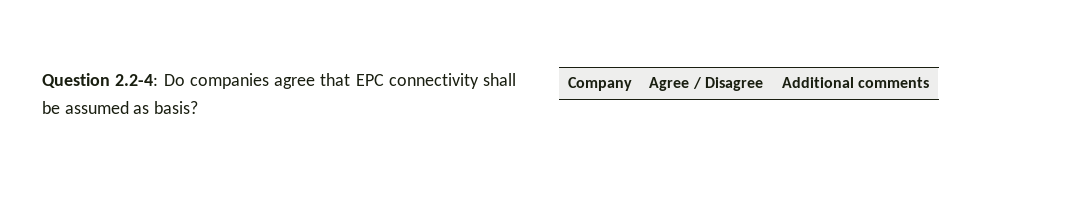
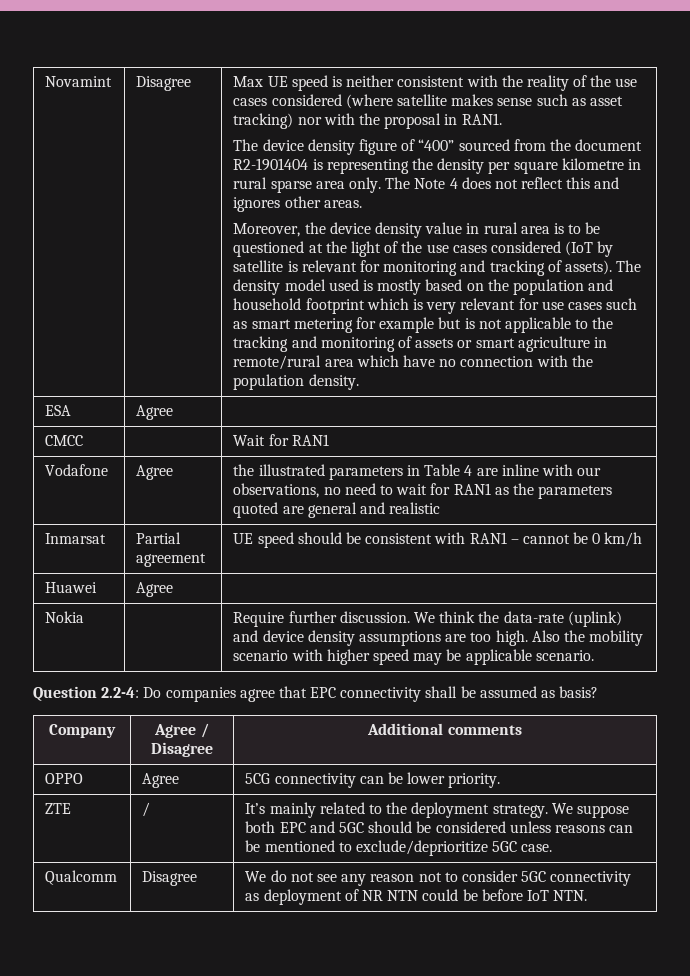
(42, 80) none -> [45,76,113,87] [136,76,192,91] [233,75,638,91] [233,94,623,109] [233,113,502,129] [233,139,643,155] [233,158,641,174] [233,177,620,193] [233,196,362,212] [233,222,601,238] [233,241,614,257] [233,260,642,276] [233,279,614,295] [233,298,638,314] [233,317,614,333] [233,336,607,352] [233,355,593,370] [233,374,359,390] [45,405,72,416] [136,405,174,420] [45,435,84,446] [233,434,329,446] [45,464,109,476] [136,465,174,480] [233,464,602,480] [233,483,613,499] [233,502,441,518] [45,533,107,544] [136,532,182,544] [136,553,207,567] [233,532,643,548] [45,582,98,593] [136,582,174,597] [45,611,85,623] [233,611,622,627] [233,630,644,646] [233,649,594,665] Novamint | Disagree | Max UE speed is neither consistent with the reality of the use cases considered (where satellite makes sense such as asset tracking) nor with the proposal in RAN1. // The device density figure of “400” sourced from the document R2-1901404 is representing the density per square kilometre in rural sparse area only. The Note 4 does not reflect this and ignores other areas. // Moreover, the device density value in rural area is to be questioned at the light of the use cases considered (IoT by satellite is relevant for monitoring and tracking of assets). The density model used is mostly based on the population and household footprint which is very relevant for use cases such as smart metering for example but is not applicable to the tracking and monitoring of assets or smart agriculture in remote/rural area which have no connection with the population density. // ESA | Agree | // CMCC | | Wait for RAN1 // Vodafone | Agree | the illustrated parameters in Table 4 are inline with our observations, no need to wait for RAN1 as the parameters quoted are general and realistic // Inmarsat | Partial agreement | UE speed should be consistent with RAN1 – cannot be 0 km/h // Huawei | Agree | // Nokia | | Require further discussion. We think the data-rate (uplink) and device density assumptions are too high. Also the mobility scenario with higher speed may be applicable scenario. //
(930, 82) none -> [45,773,84,784] [142,773,180,788] [245,772,501,788] [45,803,72,814] [142,802,151,817] [245,802,629,818] [245,821,634,833] [245,840,553,856] [45,870,118,885] [142,871,198,886] [245,870,632,886] [245,889,588,905] // OPPO | Agree | 5CG connectivity can be lower priority. // ZTE | / | It’s mainly related to the deployment strategy. We suppose both EPC and 5GC should be considered unless reasons can be mentioned to exclude/deprioritize 5GC case. // Qualcomm | Disagree | We do not see any reason not to consider 5GC connectivity as deployment of NR NTN could be before IoT NTN.

